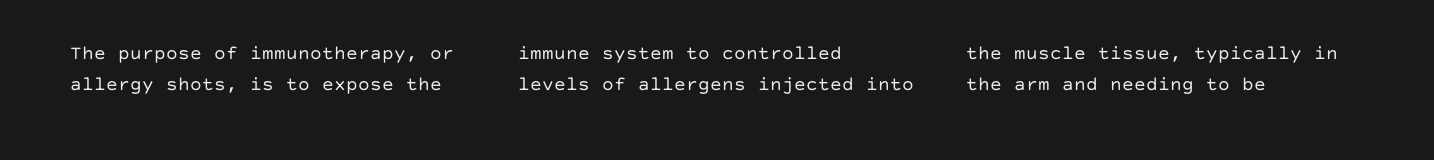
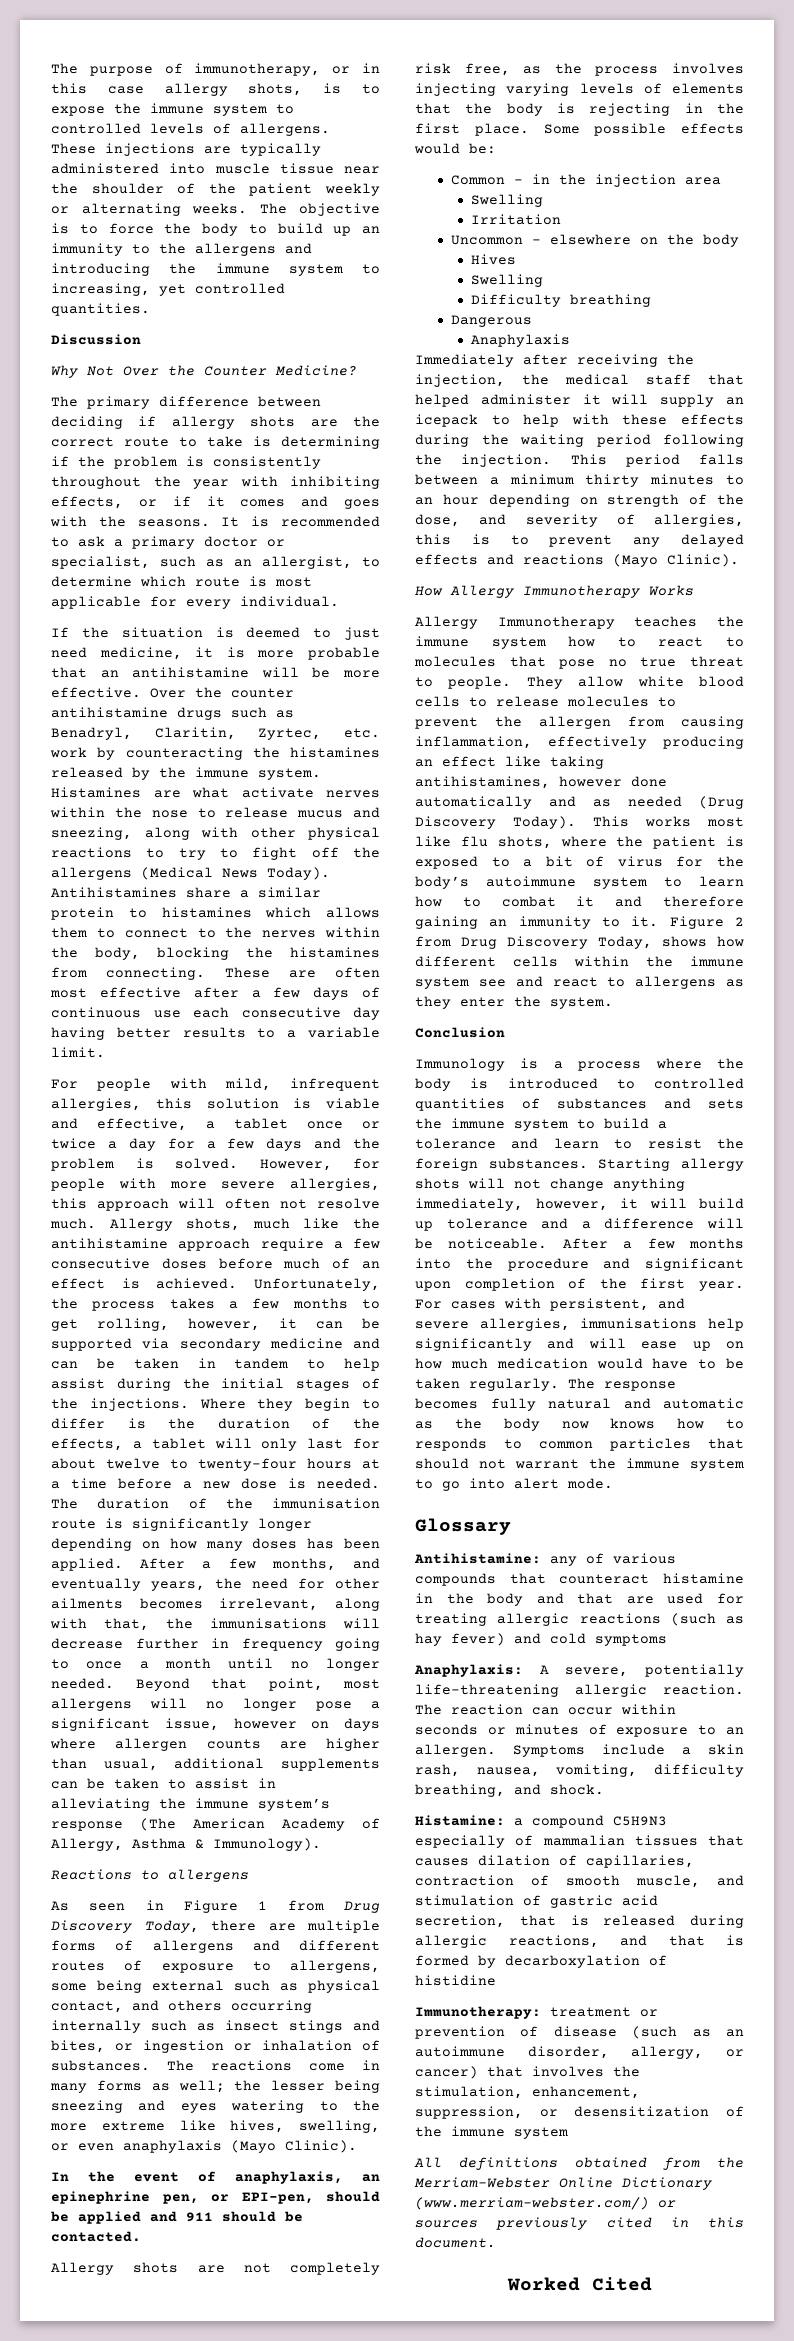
(454, 55) none -> [362,63,380,73] [51,83,144,94] in this case
[638,77,914,94] [966,46,1338,63] [966,77,1266,94] allergens injected into the muscle tissue, typically in the arm and needing to be -> [240,123,330,136] [51,143,321,156] [51,163,380,174] [51,183,380,196] [51,203,380,216] [51,223,380,236] [51,243,312,256] [51,263,380,276] [51,283,285,296] [51,303,150,316] [51,334,141,345] [51,365,357,378] [51,396,321,409] [51,416,380,429] [51,436,380,449] [51,456,321,469] [51,476,380,489] [51,496,380,509] [50,516,380,527] [51,536,285,549] [51,556,380,569] [51,576,312,587] [51,596,339,609] [51,627,380,640] [51,647,380,660] [51,667,380,678] [51,687,294,698] [51,707,294,720] [51,727,380,740] [50,747,380,760] [51,767,321,780] [51,787,380,798] [50,807,381,818] [51,827,380,840] [51,847,380,860] [51,867,330,880] [51,887,321,898] [51,907,380,920] [51,927,381,938] [51,947,380,960] [51,967,380,980] [50,987,380,1000] [51,1007,380,1020] [51,1027,380,1040] [51,1047,105,1058] [51,1078,380,1091] [51,1098,380,1111] [51,1118,380,1131] [51,1138,380,1151] [51,1158,380,1171] [51,1178,380,1191] [51,1198,380,1211] [50,1218,380,1231] [51,1238,380,1251] [51,1258,381,1269] [51,1278,380,1291] [51,1298,380,1311] [51,1318,380,1331] [51,1338,380,1351] [51,1358,380,1371] [51,1378,381,1391] [51,1398,381,1411] [51,1418,380,1429] [51,1438,380,1451] [51,1458,380,1471] [51,1478,380,1489] [51,1498,380,1509] [51,1518,312,1531] [51,1538,380,1551] [51,1558,380,1571] [51,1578,380,1591] [51,1598,381,1611] [50,1618,380,1631] [51,1638,380,1651] [51,1658,381,1671] [51,1678,380,1691] [51,1698,380,1711] [51,1718,380,1731] [50,1738,380,1751] [51,1758,380,1771] [51,1778,276,1789] [51,1798,330,1811] [51,1818,380,1831] [51,1838,321,1851] [51,1869,249,1882] [51,1900,381,1913] [51,1920,380,1933] [51,1940,380,1953] [51,1960,380,1973] [51,1980,380,1993] [51,2000,312,2013] [51,2020,380,2033] [51,2040,380,2053] [51,2060,380,2071] [50,2080,380,2093] [51,2100,380,2113] [50,2120,380,2133] [51,2140,357,2153] [51,2171,380,2184] [51,2191,380,2204] [51,2211,303,2224] [51,2231,141,2242] [51,2262,380,2275] [415,63,744,76] [415,83,744,96] [415,103,744,116] [415,123,744,136] [414,143,496,154] [450,174,721,187] [470,194,543,207] [470,214,561,225] [450,234,739,247] [470,254,516,265] [470,274,543,287] [470,294,651,307] [450,315,532,327] [470,334,570,347] [415,354,694,367] [415,374,744,387] [415,394,744,407] [415,414,744,427] [415,434,744,447] [415,454,744,467] [415,474,744,487] [415,494,744,507] [415,514,744,527] [415,534,744,547] [415,554,739,567] [415,585,694,598] [415,616,744,629] [415,636,744,649] [414,656,744,669] [415,676,744,689] [415,696,676,707] [415,716,744,729] [415,736,744,749] [415,756,604,769] [415,776,667,789] [415,796,744,809] [415,816,744,829] [415,836,744,849] [415,856,744,869] [415,876,744,889] [415,896,744,907] [415,916,744,929] [415,936,744,949] [415,956,744,967] [415,976,744,989] [415,996,613,1009] [415,1027,505,1038] [415,1058,744,1071] [415,1078,744,1091] [415,1098,744,1111] [415,1118,667,1131] [415,1138,744,1149] [415,1158,744,1171] [415,1178,685,1191] [415,1198,744,1211] [415,1218,744,1231] [415,1238,744,1249] [415,1258,744,1271] [415,1278,744,1291] [415,1298,685,1311] [415,1318,744,1331] [415,1338,744,1351] [415,1358,744,1369] [415,1378,676,1391] [415,1398,744,1411] [415,1418,744,1431] [415,1438,744,1451] [415,1458,744,1471] [415,1478,613,1491] [415,1518,511,1535] [414,1553,676,1566] [415,1573,744,1586] [415,1593,744,1606] [415,1613,744,1626] [415,1633,667,1646] [414,1664,744,1677] [415,1684,744,1697] [415,1704,676,1715] [415,1724,744,1737] [415,1744,744,1757] [415,1764,744,1777] [415,1784,604,1797] [415,1815,667,1828] [415,1835,744,1848] [415,1855,694,1868] [415,1875,744,1888] [415,1895,658,1908] [415,1915,744,1928] [415,1935,744,1948] [415,1955,667,1968] [415,1975,496,1986] [415,2006,658,2019] [415,2026,744,2039] [415,2046,744,2059] [415,2066,640,2079] [415,2086,640,2099] [415,2106,744,2119] [415,2126,568,2139] [414,2157,744,2170] [414,2177,712,2190] [415,2197,676,2210] [415,2217,744,2230] [415,2237,496,2248] [506,2277,652,2291] allergens. These injections are typically administered into muscle tissue near the shoulder of the patient weekly or alternating weeks. The objective is to force the body to build up an immunity to the allergens and introducing the immune system to increasing, yet controlled quantities. // Discussion // Why Not Over the Counter Medicine? // The primary difference between deciding if allergy shots are the correct route to take is determining if the problem is consistently throughout the year with inhibiting effects, or if it comes and goes with the seasons. It is recommended to ask a primary doctor or specialist, such as an allergist, to determine which route is most applicable for every individual. // If the situation is deemed to just need medicine, it is more probable that an antihistamine will be more effective. Over the counter antihistamine drugs such as Benadryl, Claritin, Zyrtec, etc. work by counteracting the histamines released by the immune system. Histamines are what activate nerves within the nose to release mucus and sneezing, along with other physical reactions to try to fight off the allergens (Medical News Today). Antihistamines share a similar protein to histamines which allows them to connect to the nerves within the body, blocking the histamines from connecting. These are often most effective after a few days of continuous use each consecutive day having better results to a variable limit. // For people with mild, infrequent allergies, this solution is viable and effective, a tablet once or twice a day for a few days and the problem is solved. However, for people with more severe allergies, this approach will often not resolve much. Allergy shots, much like the antihistamine approach require a few consecutive doses before much of an effect is achieved. Unfortunately, the process takes a few months to get rolling, however, it can be supported via secondary medicine and can be taken in tandem to help assist during the initial stages of the injections. Where they begin to differ is the duration of the effects, a tablet will only last for about twelve to twenty-four hours at a time before a new dose is needed. The duration of the immunisation route is significantly longer depending on how many doses has been applied. After a few months, and eventually years, the need for other ailments becomes irrelevant, along with that, the immunisations will decrease further in frequency going to once a month until no longer needed. Beyond that point, most allergens will no longer pose a significant issue, however on days where allergen counts are higher than usual, additional supplements can be taken to assist in alleviating the immune system’s response (The American Academy of Allergy, Asthma & Immunology). // Reactions to allergens // As seen in Figure 1 from Drug Discovery Today, there are multiple forms of allergens and different routes of exposure to allergens, some being external such as physical contact, and others occurring internally such as insect stings and bites, or ingestion or inhalation of substances. The reactions come in many forms as well; the lesser being sneezing and eyes watering to the more extreme like hives, swelling, or even anaphylaxis (Mayo Clinic). // In the event of anaphylaxis, an epinephrine pen, or EPI-pen, should be applied and 911 should be contacted. // Allergy shots are not completely risk free, as the process involves injecting varying levels of elements that the body is rejecting in the first place. Some possible effects would be: // Common – in the injection area // Swelling // Irritation // Uncommon – elsewhere on the body // Hives // Swelling // Difficulty breathing // Dangerous // Anaphylaxis // Immediately after receiving the injection, the medical staff that helped administer it will supply an icepack to help with these effects during the waiting period following the injection. This period falls between a minimum thirty minutes to an hour depending on strength of the dose, and severity of allergies, this is to prevent any delayed effects and reactions (Mayo Clinic). // How Allergy Immunotherapy Works // Allergy Immunotherapy teaches the immune system how to react to molecules that pose no true threat to people. They allow white blood cells to release molecules to prevent the allergen from causing inflammation, effectively producing an effect like taking antihistamines, however done automatically and as needed (Drug Discovery Today). This works most like flu shots, where the patient is exposed to a bit of virus for the body’s autoimmune system to learn how to combat it and therefore gaining an immunity to it. Figure 2 from Drug Discovery Today, shows how different cells within the immune system see and react to allergens as they enter the system. // Conclusion // Immunology is a process where the body is introduced to controlled quantities of substances and sets the immune system to build a tolerance and learn to resist the foreign substances. Starting allergy shots will not change anything immediately, however, it will build up tolerance and a difference will be noticeable. After a few months into the procedure and significant upon completion of the first year. For cases with persistent, and severe allergies, immunisations help significantly and will ease up on how much medication would have to be taken regularly. The response becomes fully natural and automatic as the body now knows how to responds to common particles that should not warrant the immune system to go into alert mode. // Glossary // Antihistamine: any of various compounds that counteract histamine in the body and that are used for treating allergic reactions (such as hay fever) and cold symptoms // Anaphylaxis: A severe, potentially life-threatening allergic reaction. The reaction can occur within seconds or minutes of exposure to an allergen. Symptoms include a skin rash, nausea, vomiting, difficulty breathing, and shock. // Histamine: a compound C5H9N3 especially of mammalian tissues that causes dilation of capillaries, contraction of smooth muscle, and stimulation of gastric acid secretion, that is released during allergic reactions, and that is formed by decarboxylation of histidine // Immunotherapy: treatment or prevention of disease (such as an autoimmune disorder, allergy, or cancer) that involves the stimulation, enhancement, suppression, or desensitization of the immune system // All definitions obtained from the Merriam-Webster Online Dictionary (www.merriam-webster.com/) or sources previously cited in this document. // Worked Cited

